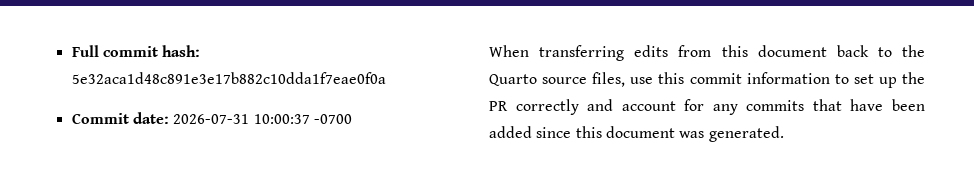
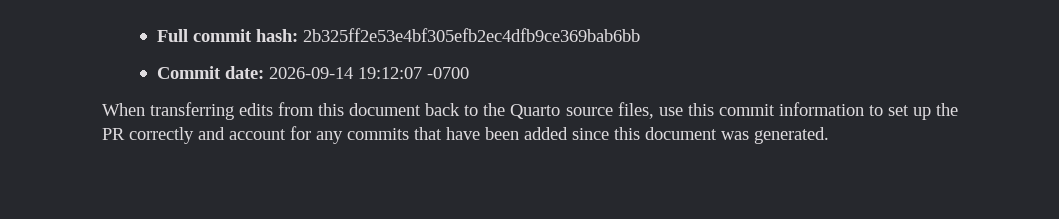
[71,72,386,84] 5e32aca1d48c891e3e17b882c10dda1f7eae0f0a -> [302,28,640,42] 2b325ff2e53e4bf305efb2ec4dfb9ce369bab6bb
[173,114,310,124] 2026-07-31 10:00:37 -> [268,67,422,79] 2026-09-14 19:12:07

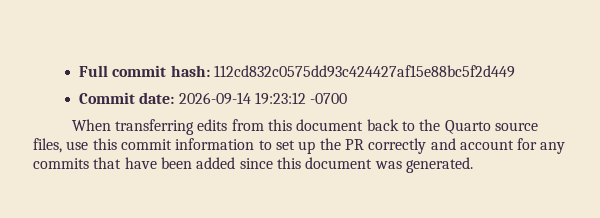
[302,28,640,42] 2b325ff2e53e4bf305efb2ec4dfb9ce369bab6bb -> [213,65,515,78] 112cd832c0575dd93c424427af15e88bc5f2d449
[357,67,422,79] 19:12:07 -> [254,92,306,105] 19:23:12

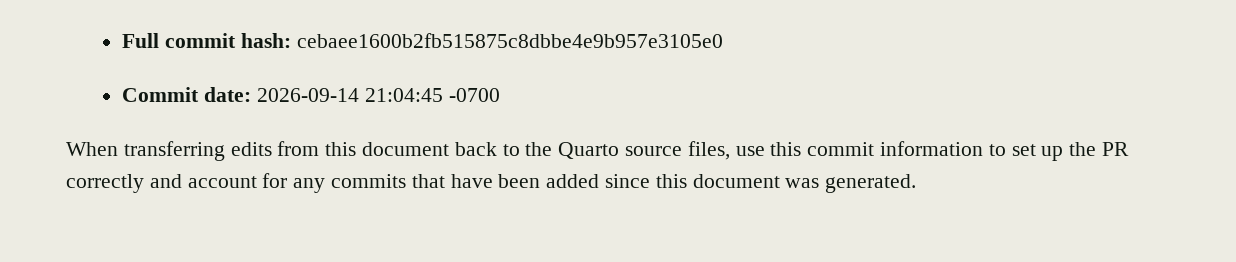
[213,65,515,78] 112cd832c0575dd93c424427af15e88bc5f2d449 -> [296,33,723,48] cebaee1600b2fb515875c8dbbe4e9b957e3105e0
[254,92,306,105] 19:23:12 -> [364,88,443,102] 21:04:45

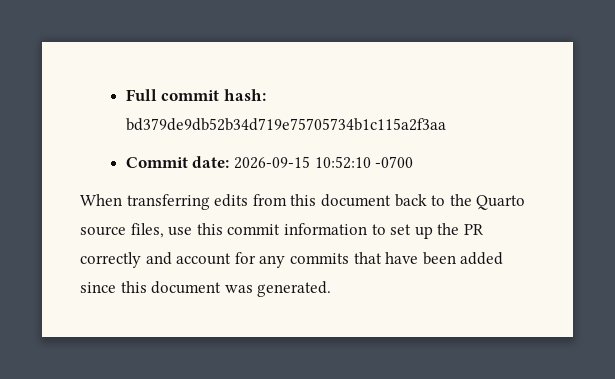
[296,33,723,48] cebaee1600b2fb515875c8dbbe4e9b957e3105e0 -> [125,118,446,131] bd379de9db52b34d719e75705734b1c115a2f3aa
[257,88,443,102] 2026-09-14 21:04:45 -> [234,156,371,169] 2026-09-15 10:52:10

